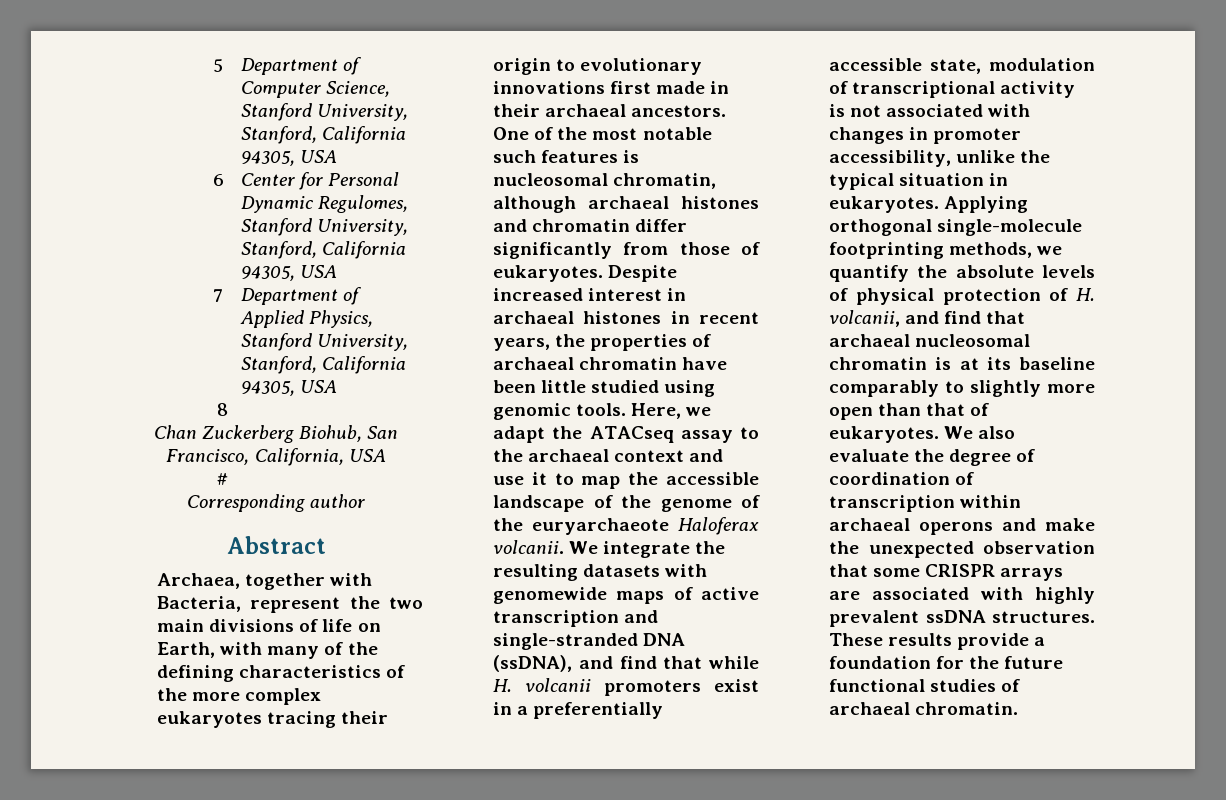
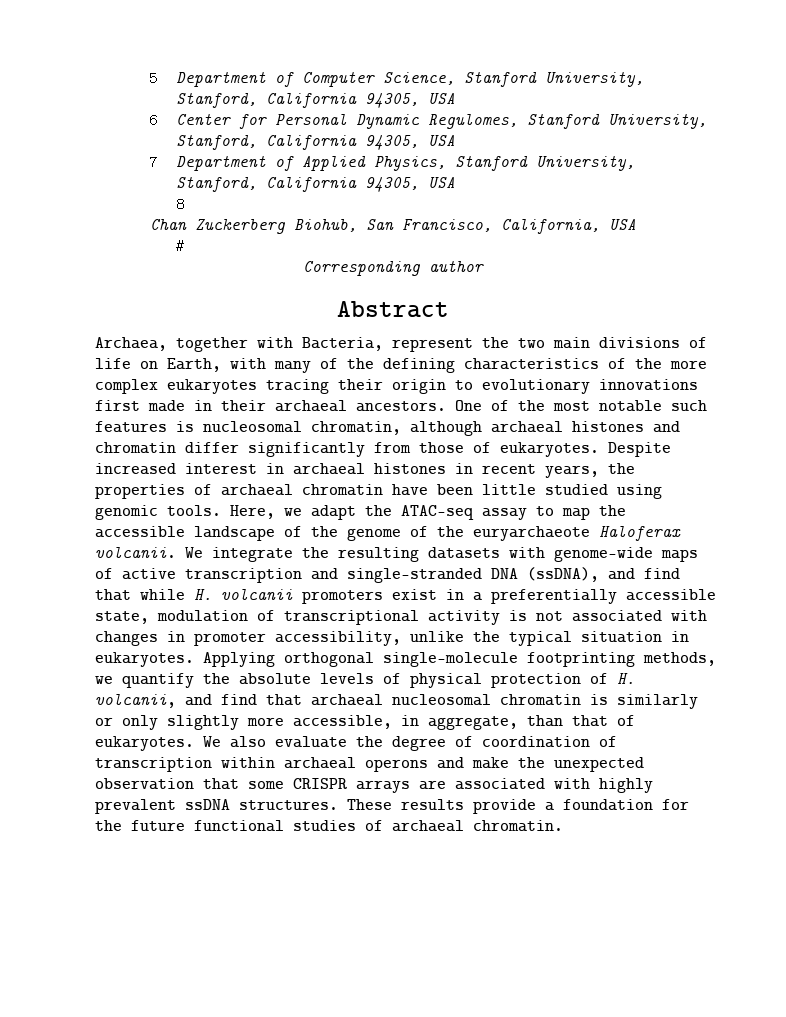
[589,426,674,443] ATACseq -> [401,505,475,520] ATAC-seq
[493,449,724,462] [493,472,574,485] the archaeal context and use it to -> (555, 511) none
[493,587,608,604] genomewide -> [554,547,654,562] genome-wide
[959,357,1095,370] [829,380,1095,397] [829,407,874,420] at its baseline comparably to slightly more open -> [617,694,699,709] [95,715,519,730] similarly or only slightly more accessible, in aggregate,

